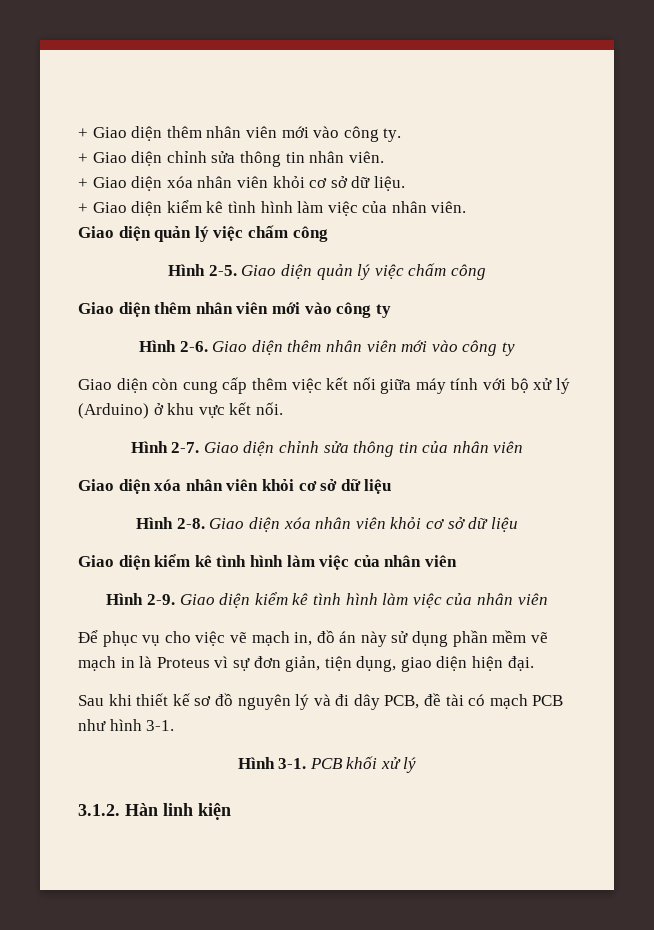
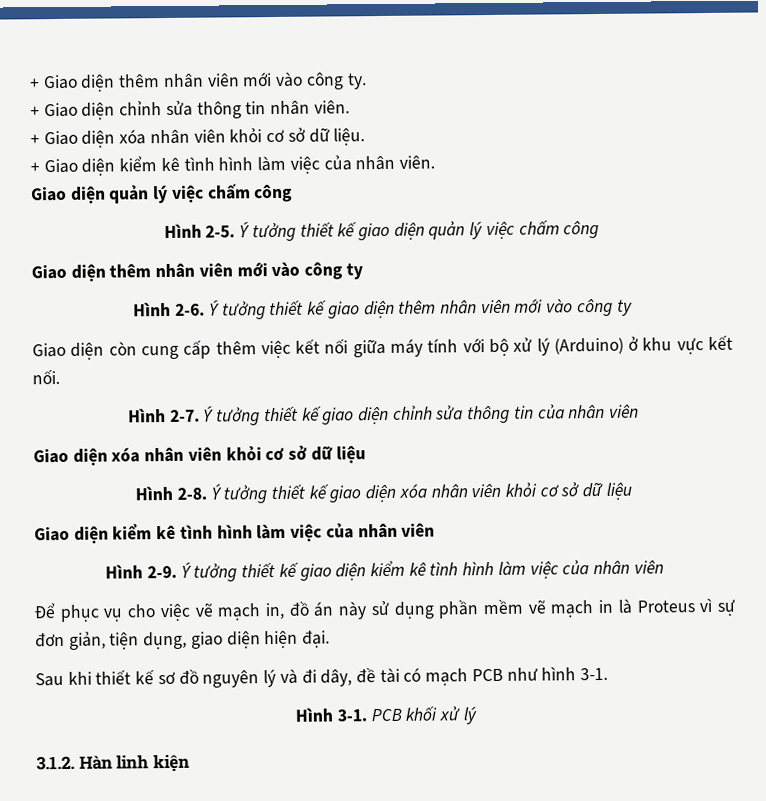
[241,265,277,276] Giao -> [239,221,390,242] Ý tưởng thiết kế giao
[212,341,248,352] Giao -> [208,299,360,320] Ý tưởng thiết kế giao
[203,442,239,453] Giao -> [203,405,355,426] Ý tưởng thiết kế giao
[209,518,245,529] Giao -> [210,483,362,504] Ý tưởng thiết kế giao
[179,594,215,605] Giao -> [180,561,332,582] Ý tưởng thiết kế giao
[353,694,420,710] dây PCB, -> [320,669,353,687] dây,

